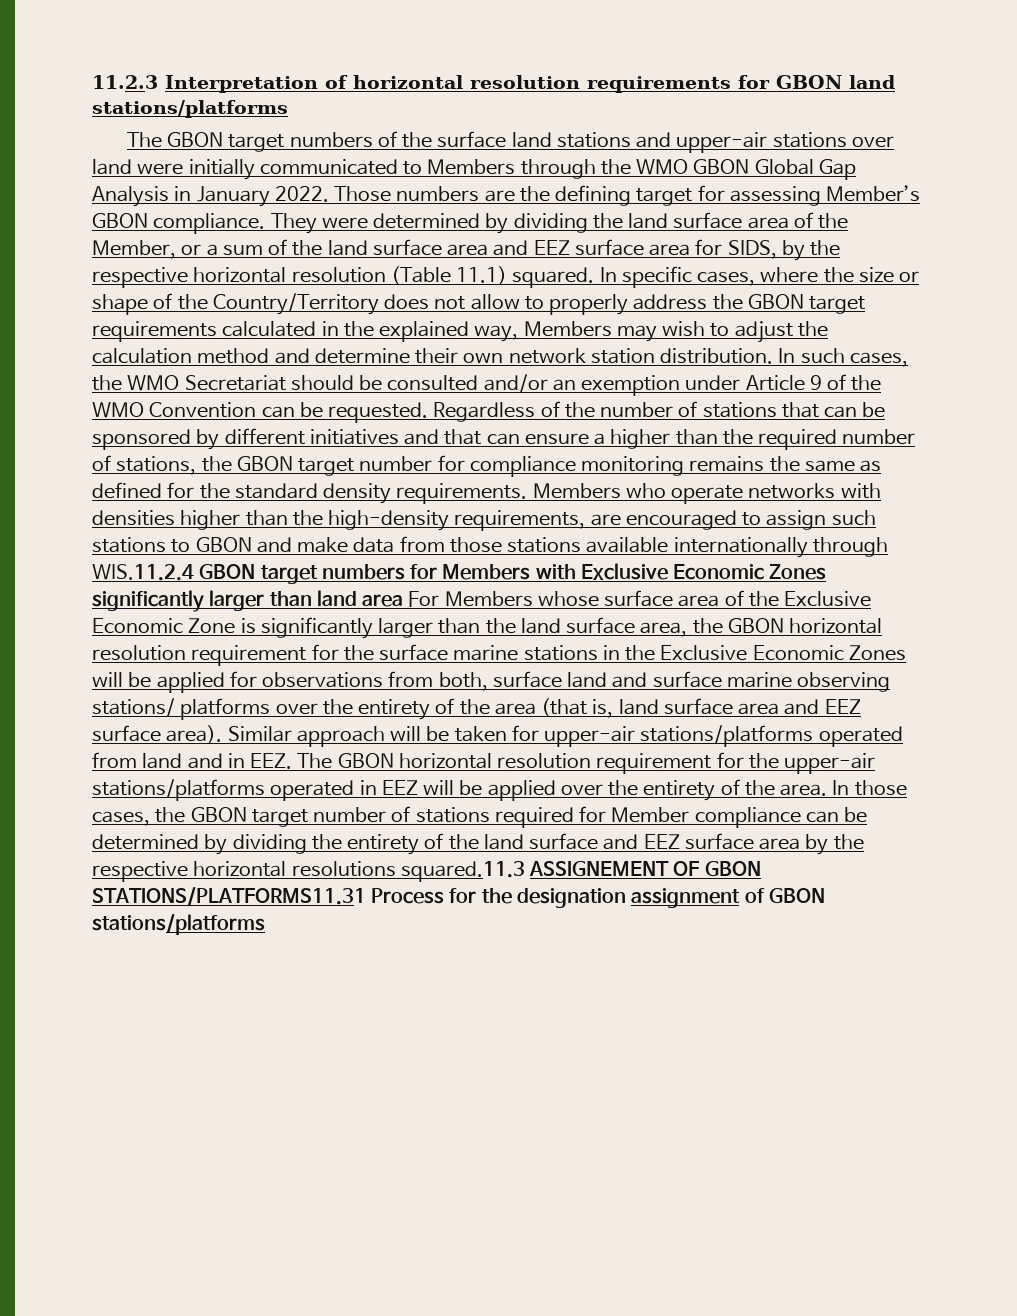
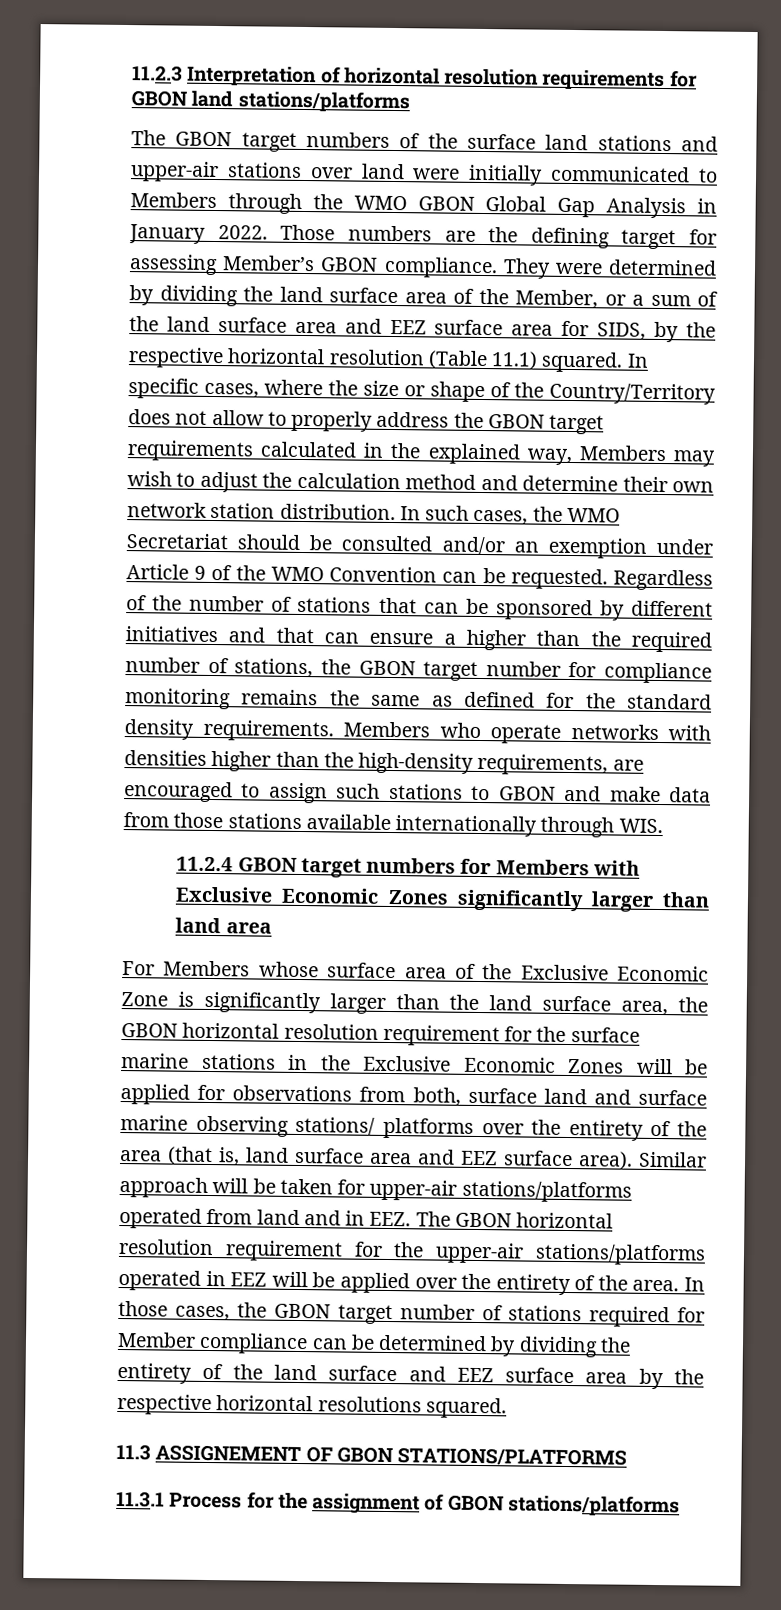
[92,564,194,581] WIS.11.2.4 -> [618,818,663,834] [176,856,234,872] WIS. // 11.2.4
(404, 600) none -> (272, 928) //
[400,861,525,882] squared.11.3 -> [425,1397,507,1419] [116,1443,151,1461] squared. // 11.3
[92,887,366,907] STATIONS/PLATFORMS11.31 -> [397,1447,628,1467] [116,1490,165,1508] STATIONS/PLATFORMS // 11.3.1
[516,888,626,908] designation -> (308, 1501) none

